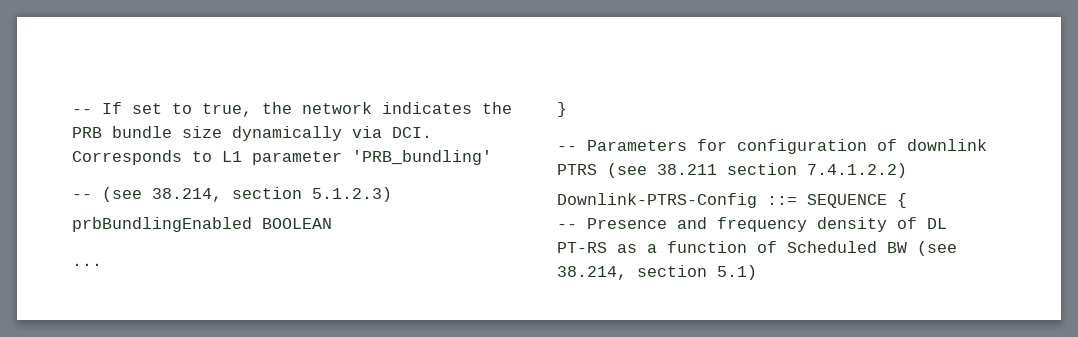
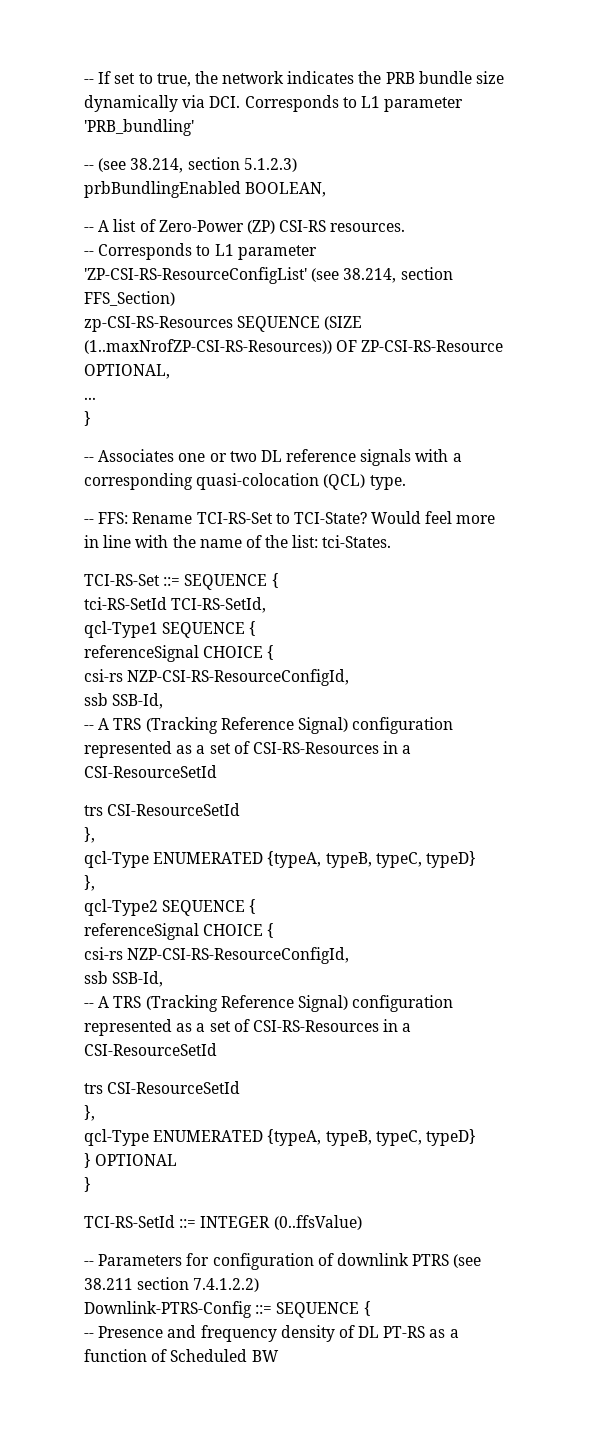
[262,218,332,229] [72,263,102,266] [557,102,567,117] BOOLEAN // ... // } -> [245,182,327,197] [84,219,406,234] [84,243,317,260] [84,267,453,284] [84,291,175,306] [84,316,363,332] [84,339,504,354] [84,364,170,379] [84,397,96,400] [84,411,91,426] [84,449,462,466] [84,473,406,490] [84,511,496,524] [84,535,392,548] [84,573,279,590] [84,597,267,613] [84,621,257,638] [84,645,275,662] [84,669,350,686] [84,693,164,709] [84,717,454,734] [84,741,412,758] [84,765,217,778] [84,803,241,816] [84,827,95,843] [84,851,476,868] [84,875,95,891] [84,899,257,916] [84,923,275,940] [84,947,350,964] [84,971,164,987] [84,995,454,1012] [84,1019,412,1036] [84,1043,217,1056] [84,1081,241,1094] [84,1105,95,1121] [84,1129,476,1146] [84,1153,178,1168] [84,1177,91,1192] [84,1215,362,1230] BOOLEAN, // -- A list of Zero-Power (ZP) CSI-RS resources. // -- Corresponds to L1 parameter 'ZP-CSI-RS-ResourceConfigList' (see 38.214, section FFS_Section) // zp-CSI-RS-Resources SEQUENCE (SIZE (1..maxNrofZP-CSI-RS-Resources)) OF ZP-CSI-RS-Resource OPTIONAL, // ... // } // -- Associates one or two DL reference signals with a corresponding quasi-colocation (QCL) type. // -- FFS: Rename TCI-RS-Set to TCI-State? Would feel more in line with the name of the list: tci-States. // TCI-RS-Set ::= SEQUENCE { // tci-RS-SetId TCI-RS-SetId, // qcl-Type1 SEQUENCE { // referenceSignal CHOICE { // csi-rs NZP-CSI-RS-ResourceConfigId, // ssb SSB-Id, // -- A TRS (Tracking Reference Signal) configuration represented as a set of CSI-RS-Resources in a CSI-ResourceSetId // trs CSI-ResourceSetId // }, // qcl-Type ENUMERATED {typeA, typeB, typeC, typeD} // }, // qcl-Type2 SEQUENCE { // referenceSignal CHOICE { // csi-rs NZP-CSI-RS-ResourceConfigId, // ssb SSB-Id, // -- A TRS (Tracking Reference Signal) configuration represented as a set of CSI-RS-Resources in a CSI-ResourceSetId // trs CSI-ResourceSetId // }, // qcl-Type ENUMERATED {typeA, typeB, typeC, typeD} // } OPTIONAL // } // TCI-RS-SetId ::= INTEGER (0..ffsValue)
[917,241,957,256] [557,265,757,280] (see 38.214, section 5.1) -> (279, 1356) none

